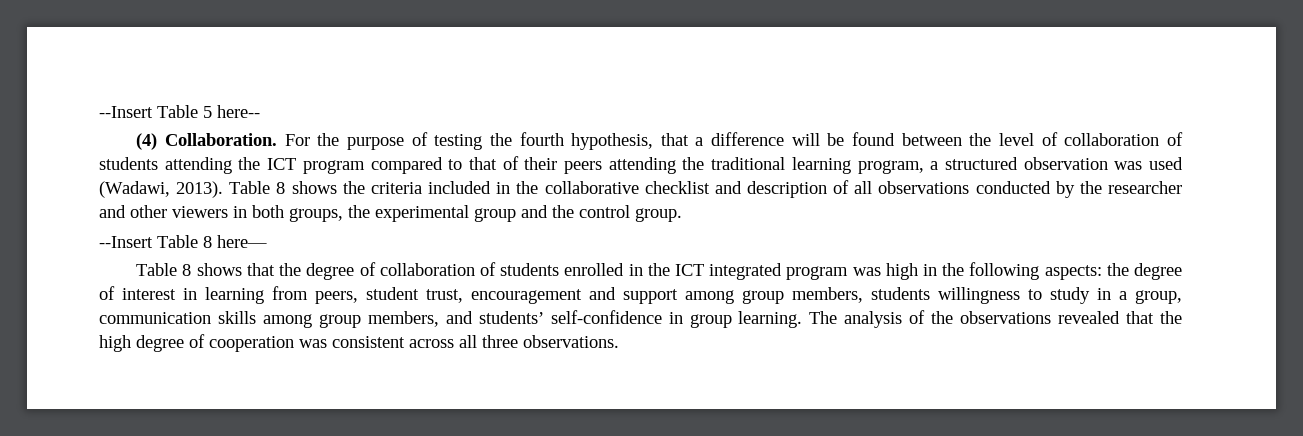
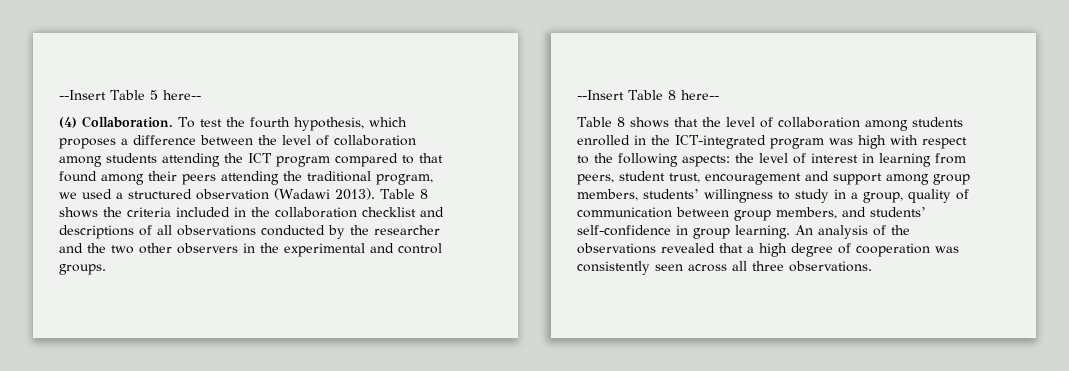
[284,132,896,150] For the purpose of testing the fourth hypothesis, that a difference will be found -> [178,117,407,131] [59,135,196,149] To test the fourth hypothesis, which proposes a difference
[1167,132,1184,146] of -> [59,156,102,167] among
[502,156,519,170] of -> [59,171,144,185] found among
[791,157,1184,174] [99,181,170,198] learning program, a structured observation was used (Wadawi, -> [376,174,433,185] [59,188,330,200] program, we used a structured observation (Wadawi
[544,181,639,194] collaborative -> [275,207,357,218] collaboration
[746,181,827,198] description -> [59,225,134,239] descriptions
[130,205,682,222] other viewers in both groups, the experimental group and the control group. -> [87,243,442,257] [59,264,106,275] the two other observers in the experimental and control groups.
[217,235,267,248] here— -> [680,90,719,100] here--
[306,262,496,280] degree of collaboration of -> [725,117,908,131] level of collaboration among
[674,263,783,280] ICT integrated -> [675,135,766,149] ICT-integrated
[922,264,937,276] in -> [890,135,967,149] [577,155,589,164] with respect to
[1134,263,1183,280] degree -> [759,153,788,163] level
[871,287,930,300] students -> [643,189,699,199] students’
[99,311,312,328] communication skills among -> [908,189,969,203] [577,207,729,218] quality of communication between
[809,311,838,324] The -> [795,225,813,235] An
[1160,311,1182,324] the -> [747,246,754,253] a
[332,336,405,348] consistent -> [577,261,683,275] consistently seen

